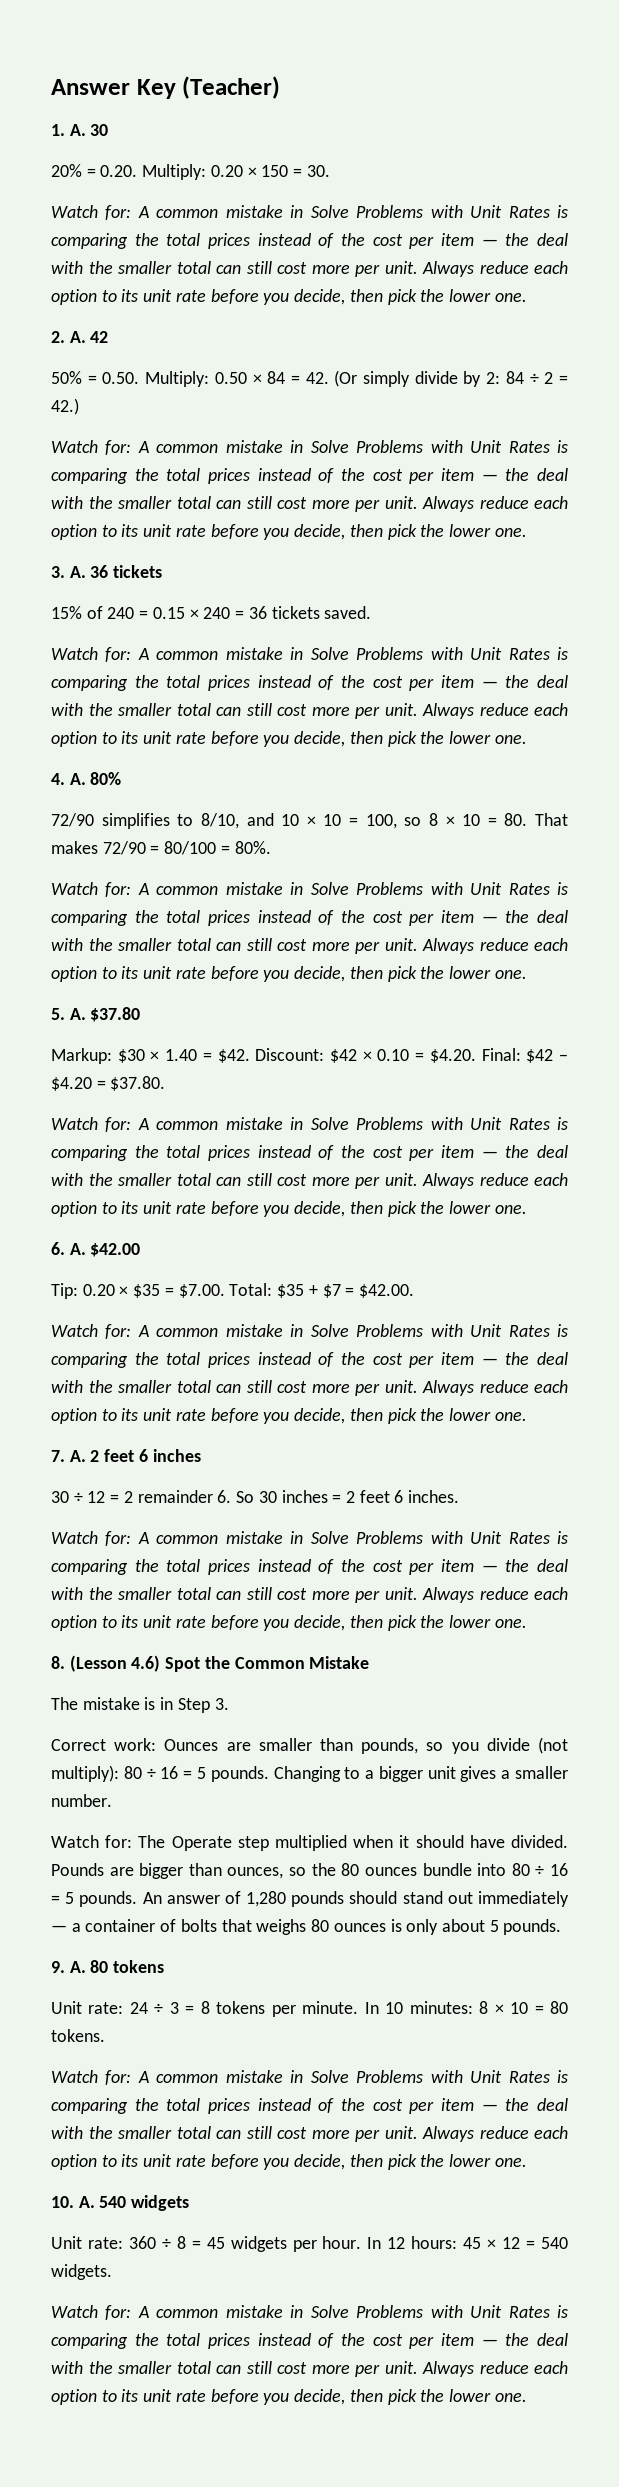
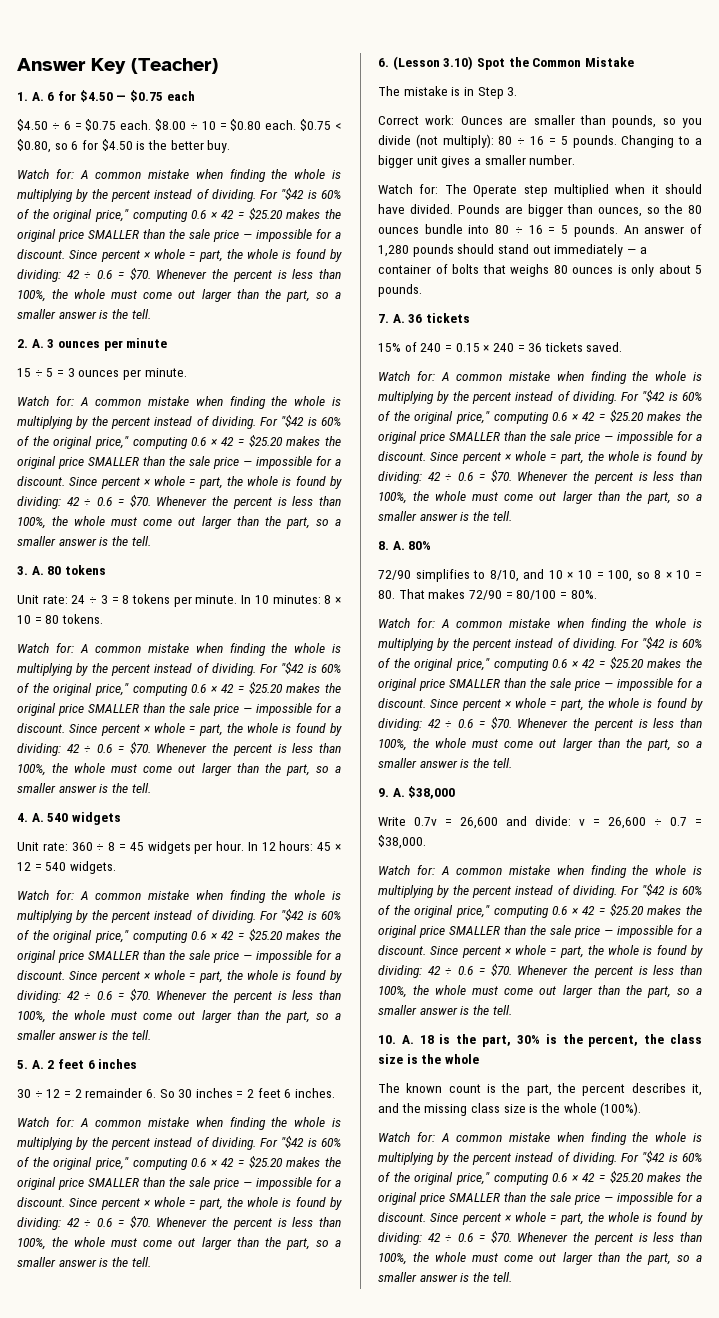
[90,124,109,136] [51,164,330,180] [51,205,568,220] [51,233,569,249] [51,261,568,277] [51,289,527,305] [51,331,109,343] [51,370,568,387] [51,398,79,415] [51,440,568,455] [51,468,569,484] [51,496,568,512] [51,524,527,540] [51,565,163,578] [51,606,372,619] [51,647,568,662] [51,675,569,691] [51,703,568,719] [51,731,527,747] [51,772,122,785] [51,813,568,829] [51,841,271,855] [51,882,568,897] [51,910,569,926] [51,938,568,954] [51,966,527,982] [51,1007,141,1022] [51,1048,568,1064] [51,1076,166,1091] [51,1117,568,1132] [51,1145,569,1161] [51,1173,568,1189] [51,1201,527,1217] [51,1242,141,1257] [51,1283,414,1299] [51,1324,568,1339] [51,1352,569,1368] [51,1380,568,1396] [51,1408,527,1424] [51,1450,65,1462] 30 // 20% = 0.20. Multiply: 0.20 × 150 = 30. // Watch for: A common mistake in Solve Problems with Unit Rates is comparing the total prices instead of the cost per item — the deal with the smaller total can still cost more per unit. Always reduce each option to its unit rate before you decide, then pick the lower one. // 2. A. 42 // 50% = 0.50. Multiply: 0.50 × 84 = 42. (Or simply divide by 2: 84 ÷ 2 = 42.) // Watch for: A common mistake in Solve Problems with Unit Rates is comparing the total prices instead of the cost per item — the deal with the smaller total can still cost more per unit. Always reduce each option to its unit rate before you decide, then pick the lower one. // 3. A. 36 tickets // 15% of 240 = 0.15 × 240 = 36 tickets saved. // Watch for: A common mistake in Solve Problems with Unit Rates is comparing the total prices instead of the cost per item — the deal with the smaller total can still cost more per unit. Always reduce each option to its unit rate before you decide, then pick the lower one. // 4. A. 80% // 72/90 simplifies to 8/10, and 10 × 10 = 100, so 8 × 10 = 80. That makes 72/90 = 80/100 = 80%. // Watch for: A common mistake in Solve Problems with Unit Rates is comparing the total prices instead of the cost per item — the deal with the smaller total can still cost more per unit. Always reduce each option to its unit rate before you decide, then pick the lower one. // 5. A. $37.80 // Markup: $30 × 1.40 = $42. Discount: $42 × 0.10 = $4.20. Final: $42 − $4.20 = $37.80. // Watch for: A common mistake in Solve Problems with Unit Rates is comparing the total prices instead of the cost per item — the deal with the smaller total can still cost more per unit. Always reduce each option to its unit rate before you decide, then pick the lower one. // 6. A. $42.00 // Tip: 0.20 × $35 = $7.00. Total: $35 + $7 = $42.00. // Watch for: A common mistake in Solve Problems with Unit Rates is comparing the total prices instead of the cost per item — the deal with the smaller total can still cost more per unit. Always reduce each option to its unit rate before you decide, then pick the lower one. // 7. -> [47,90,195,102] [17,119,341,131] [17,139,231,153] [17,169,341,182] [17,188,342,202] [17,208,341,222] [17,229,341,242] [17,249,342,262] [17,268,341,282] [17,289,341,302] [17,309,151,319] [17,338,168,351] [17,368,187,380] [17,396,341,409] [17,415,342,429] [17,435,341,449] [17,456,341,469] [17,476,342,489] [17,495,341,509] [17,516,341,529] [17,536,151,546] [17,565,106,575] [17,594,341,607] [17,614,103,624] [17,643,341,656] [17,662,342,676] [17,682,341,696] [17,703,341,716] [17,723,342,736] [17,742,341,756] [17,763,341,776] [17,783,151,793] [17,812,121,825] [17,841,341,854] [17,861,116,874] [17,890,341,903] [17,909,342,923] [17,929,341,943] [17,950,341,963] [17,970,342,983] [17,989,341,1003] [17,1010,341,1023] [17,1030,151,1040] [17,1060,28,1069] 6 for $4.50 — $0.75 each // $4.50 ÷ 6 = $0.75 each. $8.00 ÷ 10 = $0.80 each. $0.75 < $0.80, so 6 for $4.50 is the better buy. // Watch for: A common mistake when finding the whole is multiplying by the percent instead of dividing. For "$42 is 60% of the original price," computing 0.6 × 42 = $25.20 makes the original price SMALLER than the sale price — impossible for a discount. Since percent × whole = part, the whole is found by dividing: 42 ÷ 0.6 = $70. Whenever the percent is less than 100%, the whole must come out larger than the part, so a smaller answer is the tell. // 2. A. 3 ounces per minute // 15 ÷ 5 = 3 ounces per minute. // Watch for: A common mistake when finding the whole is multiplying by the percent instead of dividing. For "$42 is 60% of the original price," computing 0.6 × 42 = $25.20 makes the original price SMALLER than the sale price — impossible for a discount. Since percent × whole = part, the whole is found by dividing: 42 ÷ 0.6 = $70. Whenever the percent is less than 100%, the whole must come out larger than the part, so a smaller answer is the tell. // 3. A. 80 tokens // Unit rate: 24 ÷ 3 = 8 tokens per minute. In 10 minutes: 8 × 10 = 80 tokens. // Watch for: A common mistake when finding the whole is multiplying by the percent instead of dividing. For "$42 is 60% of the original price," computing 0.6 × 42 = $25.20 makes the original price SMALLER than the sale price — impossible for a discount. Since percent × whole = part, the whole is found by dividing: 42 ÷ 0.6 = $70. Whenever the percent is less than 100%, the whole must come out larger than the part, so a smaller answer is the tell. // 4. A. 540 widgets // Unit rate: 360 ÷ 8 = 45 widgets per hour. In 12 hours: 45 × 12 = 540 widgets. // Watch for: A common mistake when finding the whole is multiplying by the percent instead of dividing. For "$42 is 60% of the original price," computing 0.6 × 42 = $25.20 makes the original price SMALLER than the sale price — impossible for a discount. Since percent × whole = part, the whole is found by dividing: 42 ÷ 0.6 = $70. Whenever the percent is less than 100%, the whole must come out larger than the part, so a smaller answer is the tell. // 5.
[290,1531,568,1544] [51,1559,569,1575] [51,1587,568,1603] [51,1615,527,1631] [51,1655,161,1672] in Solve Problems with Unit Rates is comparing the total prices instead of the cost per item — the deal with the smaller total can still cost more per unit. Always reduce each option to its unit rate before you decide, then pick the lower one. // 8. (Lesson 4.6) -> [195,1117,341,1130] [17,1136,342,1150] [17,1156,341,1170] [17,1177,341,1190] [17,1197,342,1210] [17,1216,341,1230] [17,1237,341,1250] [17,1257,151,1267] [378,56,474,70] when finding the whole is multiplying by the percent instead of dividing. For "$42 is 60% of the original price," computing 0.6 × 42 = $25.20 makes the original price SMALLER than the sale price — impossible for a discount. Since percent × whole = part, the whole is found by dividing: 42 ÷ 0.6 = $70. Whenever the percent is less than 100%, the whole must come out larger than the part, so a smaller answer is the tell. // 6. (Lesson 3.10)
[51,1960,165,1973] [51,2001,569,2017] [51,2029,105,2042] [51,2070,568,2085] [51,2098,569,2114] [51,2126,568,2142] [51,2154,527,2170] [51,2195,190,2211] [51,2236,568,2252] [51,2264,112,2280] [51,2305,568,2320] [51,2333,569,2349] [51,2361,568,2377] [51,2389,527,2405] 9. A. 80 tokens // Unit rate: 24 ÷ 3 = 8 tokens per minute. In 10 minutes: 8 × 10 = 80 tokens. // Watch for: A common mistake in Solve Problems with Unit Rates is comparing the total prices instead of the cost per item — the deal with the smaller total can still cost more per unit. Always reduce each option to its unit rate before you decide, then pick the lower one. // 10. A. 540 widgets // Unit rate: 360 ÷ 8 = 45 widgets per hour. In 12 hours: 45 × 12 = 540 widgets. // Watch for: A common mistake in Solve Problems with Unit Rates is comparing the total prices instead of the cost per item — the deal with the smaller total can still cost more per unit. Always reduce each option to its unit rate before you decide, then pick the lower one. -> [378,313,470,323] [378,342,623,352] [378,371,702,384] [378,390,702,404] [378,410,702,424] [378,431,702,444] [378,451,703,464] [378,470,702,484] [378,491,702,504] [378,511,512,521] [378,541,432,550] [378,569,702,582] [378,589,597,600] [378,618,702,631] [378,637,702,651] [378,657,702,671] [378,678,702,691] [378,698,703,711] [378,717,702,731] [378,738,702,751] [378,758,512,768] [378,786,456,799] [378,816,702,829] [378,835,426,849] [378,865,702,878] [378,884,702,898] [378,904,702,918] [378,925,702,938] [378,945,703,958] [378,964,702,978] [378,985,702,998] [378,1005,512,1015] [378,1034,702,1047] [378,1054,479,1064] [378,1083,702,1096] [378,1102,642,1116] [378,1132,702,1145] [378,1151,702,1165] [378,1171,702,1185] [378,1192,702,1205] [378,1212,703,1225] [378,1231,702,1245] [378,1252,702,1265] [378,1272,512,1282] 7. A. 36 tickets // 15% of 240 = 0.15 × 240 = 36 tickets saved. // Watch for: A common mistake when finding the whole is multiplying by the percent instead of dividing. For "$42 is 60% of the original price," computing 0.6 × 42 = $25.20 makes the original price SMALLER than the sale price — impossible for a discount. Since percent × whole = part, the whole is found by dividing: 42 ÷ 0.6 = $70. Whenever the percent is less than 100%, the whole must come out larger than the part, so a smaller answer is the tell. // 8. A. 80% // 72/90 simplifies to 8/10, and 10 × 10 = 100, so 8 × 10 = 80. That makes 72/90 = 80/100 = 80%. // Watch for: A common mistake when finding the whole is multiplying by the percent instead of dividing. For "$42 is 60% of the original price," computing 0.6 × 42 = $25.20 makes the original price SMALLER than the sale price — impossible for a discount. Since percent × whole = part, the whole is found by dividing: 42 ÷ 0.6 = $70. Whenever the percent is less than 100%, the whole must come out larger than the part, so a smaller answer is the tell. // 9. A. $38,000 // Write 0.7v = 26,600 and divide: v = 26,600 ÷ 0.7 = $38,000. // Watch for: A common mistake when finding the whole is multiplying by the percent instead of dividing. For "$42 is 60% of the original price," computing 0.6 × 42 = $25.20 makes the original price SMALLER than the sale price — impossible for a discount. Since percent × whole = part, the whole is found by dividing: 42 ÷ 0.6 = $70. Whenever the percent is less than 100%, the whole must come out larger than the part, so a smaller answer is the tell. // 10. A. 18 is the part, 30% is the percent, the class size is the whole // The known count is the part, the percent describes it, and the missing class size is the whole (100%). // Watch for: A common mistake when finding the whole is multiplying by the percent instead of dividing. For "$42 is 60% of the original price," computing 0.6 × 42 = $25.20 makes the original price SMALLER than the sale price — impossible for a discount. Since percent × whole = part, the whole is found by dividing: 42 ÷ 0.6 = $70. Whenever the percent is less than 100%, the whole must come out larger than the part, so a smaller answer is the tell.

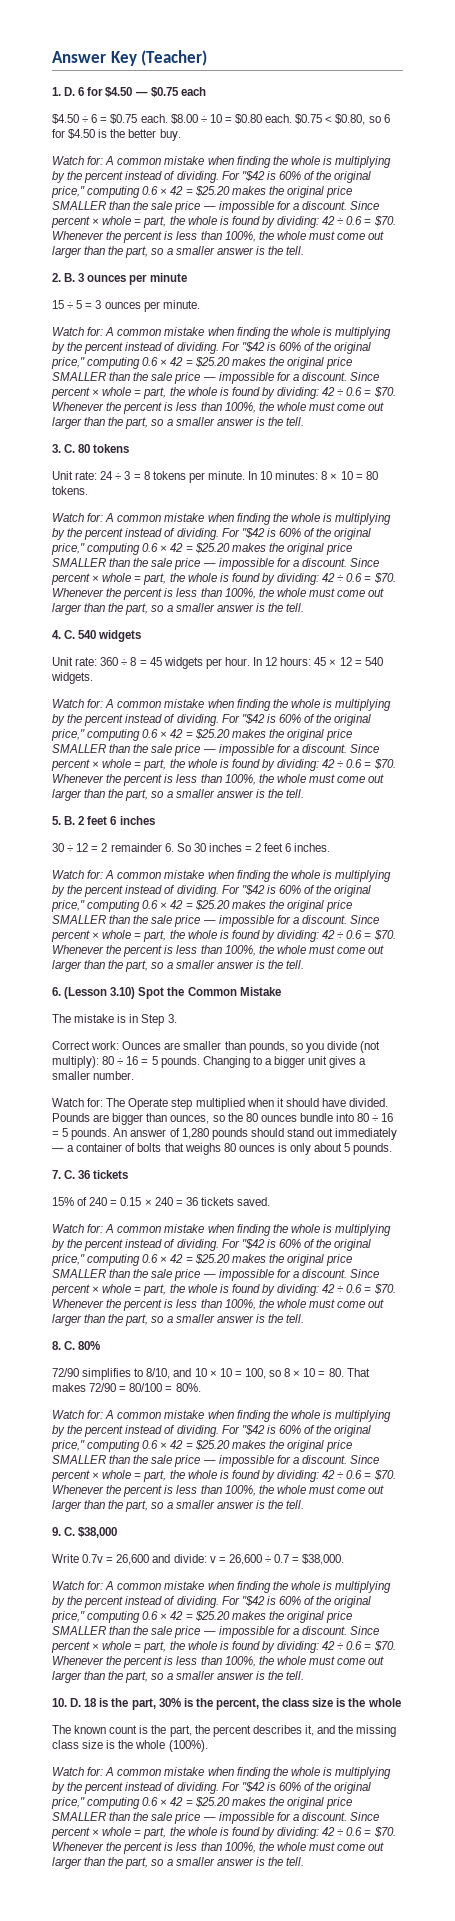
[31,92,44,101] A. -> [64,87,76,96] D.
[31,339,44,348] A. -> [64,273,76,282] B.
[31,566,44,575] A. -> [64,444,76,453] C.
[31,813,44,822] A. -> [64,630,76,639] C.
[31,1060,44,1069] A. -> [64,816,76,825] B.
[392,314,405,323] A. -> [64,1170,76,1179] C.
[392,541,405,550] A. -> [64,1341,76,1350] C.
[392,788,405,797] A. -> [64,1527,76,1536] C.
[401,1035,414,1044] A. -> [70,1698,82,1707] D.

